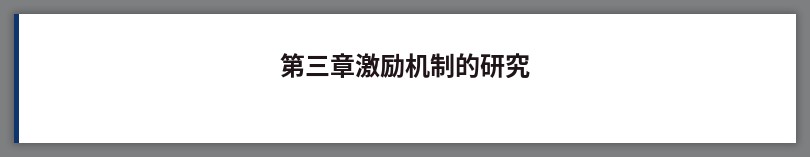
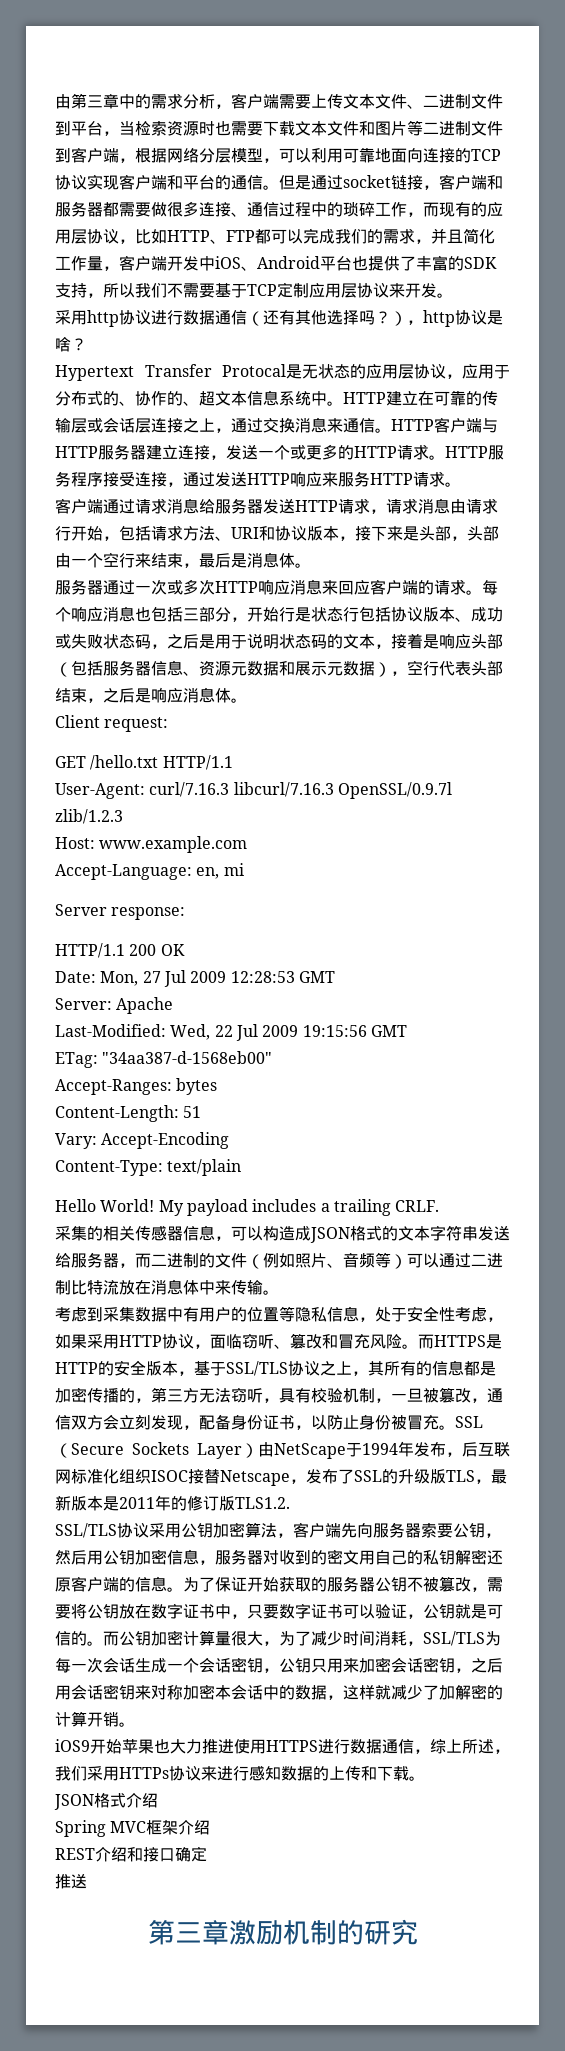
(280, 65) none -> [55,93,503,109] [55,120,503,136] [55,147,501,163] [55,174,503,190] [55,201,503,217] [55,228,495,244] [55,255,497,271] [55,282,453,298] [55,310,503,327] [55,336,87,352] [55,364,510,381] [55,390,498,406] [55,417,498,433] [55,444,504,460] [55,471,461,487] [55,498,498,514] [55,525,499,541] [55,552,311,568] [55,579,498,595] [55,606,503,622] [55,633,503,649] [55,660,503,677] [55,687,247,703] [55,715,169,732] [55,755,233,770] [55,782,452,799] [55,809,123,824] [55,836,248,853] [55,863,244,880] [55,904,186,920] [55,943,185,958] [55,970,335,987] [55,997,174,1014] [55,1024,407,1041] [55,1051,273,1068] [55,1078,218,1095] [55,1105,202,1122] [55,1132,230,1149] [55,1159,242,1176] [55,1199,440,1216] [55,1225,510,1243] [55,1252,503,1269] [55,1279,279,1295] [55,1306,503,1322] [55,1333,502,1349] [55,1360,496,1376] [55,1387,503,1403] [55,1414,483,1430] [55,1441,510,1459] [55,1468,507,1486] [55,1495,290,1511] [55,1522,501,1538] [55,1549,503,1565] [55,1576,503,1592] [55,1603,503,1619] [55,1630,501,1646] [55,1657,503,1673] [55,1684,503,1700] [55,1711,135,1727] [55,1738,510,1754] [55,1765,425,1781] [54,1793,158,1810] [55,1820,211,1837] [55,1846,207,1862] [55,1873,87,1889] 由第三章中的需求分析，客户端需要上传文本文件、二进制文件到平台，当检索资源时也需要下载文本文件和图片等二进制文件到客户端，根据网络分层模型，可以利用可靠地面向连接的TCP协议实现客户端和平台的通信。但是通过socket链接，客户端和服务器都需要做很多连接、通信过程中的琐碎工作，而现有的应用层协议，比如HTTP、FTP都可以完成我们的需求，并且简化工作量，客户端开发中iOS、Android平台也提供了丰富的SDK支持，所以我们不需要基于TCP定制应用层协议来开发。 // 采用http协议进行数据通信（还有其他选择吗？），http协议是啥？ // Hypertext Transfer Protocal是无状态的应用层协议，应用于分布式的、协作的、超文本信息系统中。HTTP建立在可靠的传输层或会话层连接之上，通过交换消息来通信。HTTP客户端与HTTP服务器建立连接，发送一个或更多的HTTP请求。HTTP服务程序接受连接，通过发送HTTP响应来服务HTTP请求。 // 客户端通过请求消息给服务器发送HTTP请求，请求消息由请求行开始，包括请求方法、URI和协议版本，接下来是头部，头部由一个空行来结束，最后是消息体。 // 服务器通过一次或多次HTTP响应消息来回应客户端的请求。每个响应消息也包括三部分，开始行是状态行包括协议版本、成功或失败状态码，之后是用于说明状态码的文本，接着是响应头部（包括服务器信息、资源元数据和展示元数据），空行代表头部结束，之后是响应消息体。 // Client request: // GET /hello.txt HTTP/1.1 // User-Agent: curl/7.16.3 libcurl/7.16.3 OpenSSL/0.9.7l zlib/1.2.3 // Host: www.example.com // Accept-Language: en, mi // Server response: // HTTP/1.1 200 OK // Date: Mon, 27 Jul 2009 12:28:53 GMT // Server: Apache // Last-Modified: Wed, 22 Jul 2009 19:15:56 GMT // ETag: "34aa387-d-1568eb00" // Accept-Ranges: bytes // Content-Length: 51 // Vary: Accept-Encoding // Content-Type: text/plain // Hello World! My payload includes a trailing CRLF. // 采集的相关传感器信息，可以构造成JSON格式的文本字符串发送给服务器，而二进制的文件（例如照片、音频等）可以通过二进制比特流放在消息体中来传输。 // 考虑到采集数据中有用户的位置等隐私信息，处于安全性考虑，如果采用HTTP协议，面临窃听、篡改和冒充风险。而HTTPS是HTTP的安全版本，基于SSL/TLS协议之上，其所有的信息都是加密传播的，第三方无法窃听，具有校验机制，一旦被篡改，通信双方会立刻发现，配备身份证书，以防止身份被冒充。SSL（Secure Sockets Layer）由NetScape于1994年发布，后互联网标准化组织ISOC接替Netscape，发布了SSL的升级版TLS，最新版本是2011年的修订版TLS1.2. // SSL/TLS协议采用公钥加密算法，客户端先向服务器索要公钥，然后用公钥加密信息，服务器对收到的密文用自己的私钥解密还原客户端的信息。为了保证开始获取的服务器公钥不被篡改，需要将公钥放在数字证书中，只要数字证书可以验证，公钥就是可信的。而公钥加密计算量很大，为了减少时间消耗，SSL/TLS为每一次会话生成一个会话密钥，公钥只用来加密会话密钥，之后用会话密钥来对称加密本会话中的数据，这样就减少了加解密的计算开销。 // iOS9开始苹果也大力推进使用HTTPS进行数据通信，综上所述，我们采用HTTPs协议来进行感知数据的上传和下载。 // JSON格式介绍 // Spring MVC框架介绍 // REST介绍和接口确定 // 推送 //

